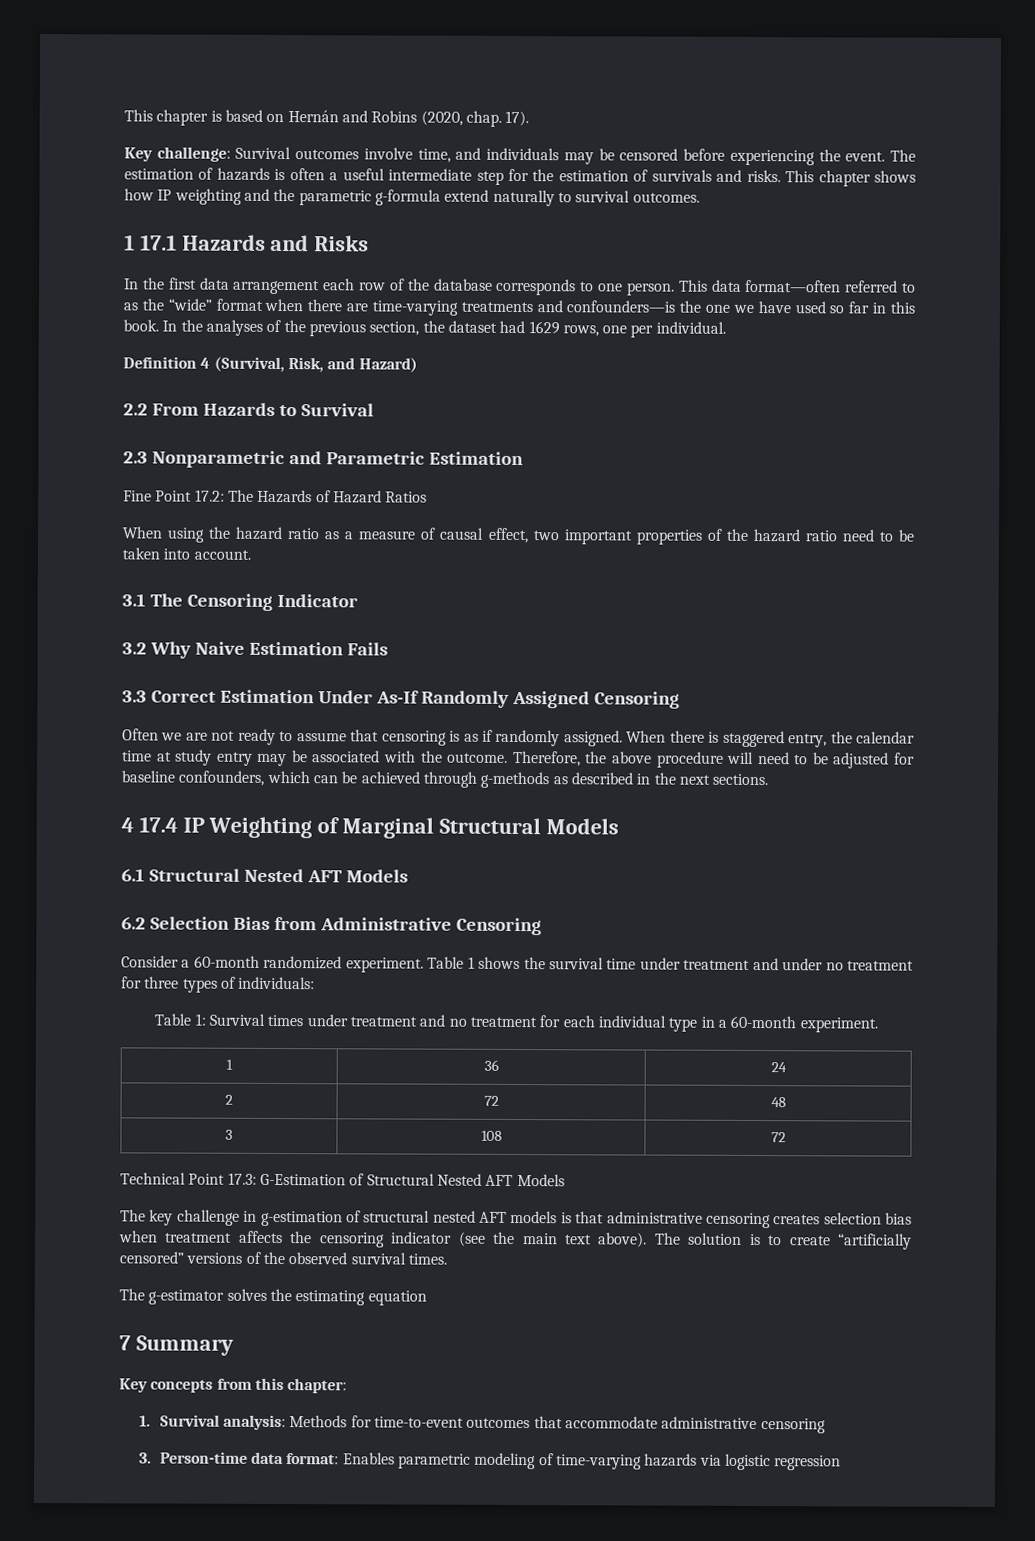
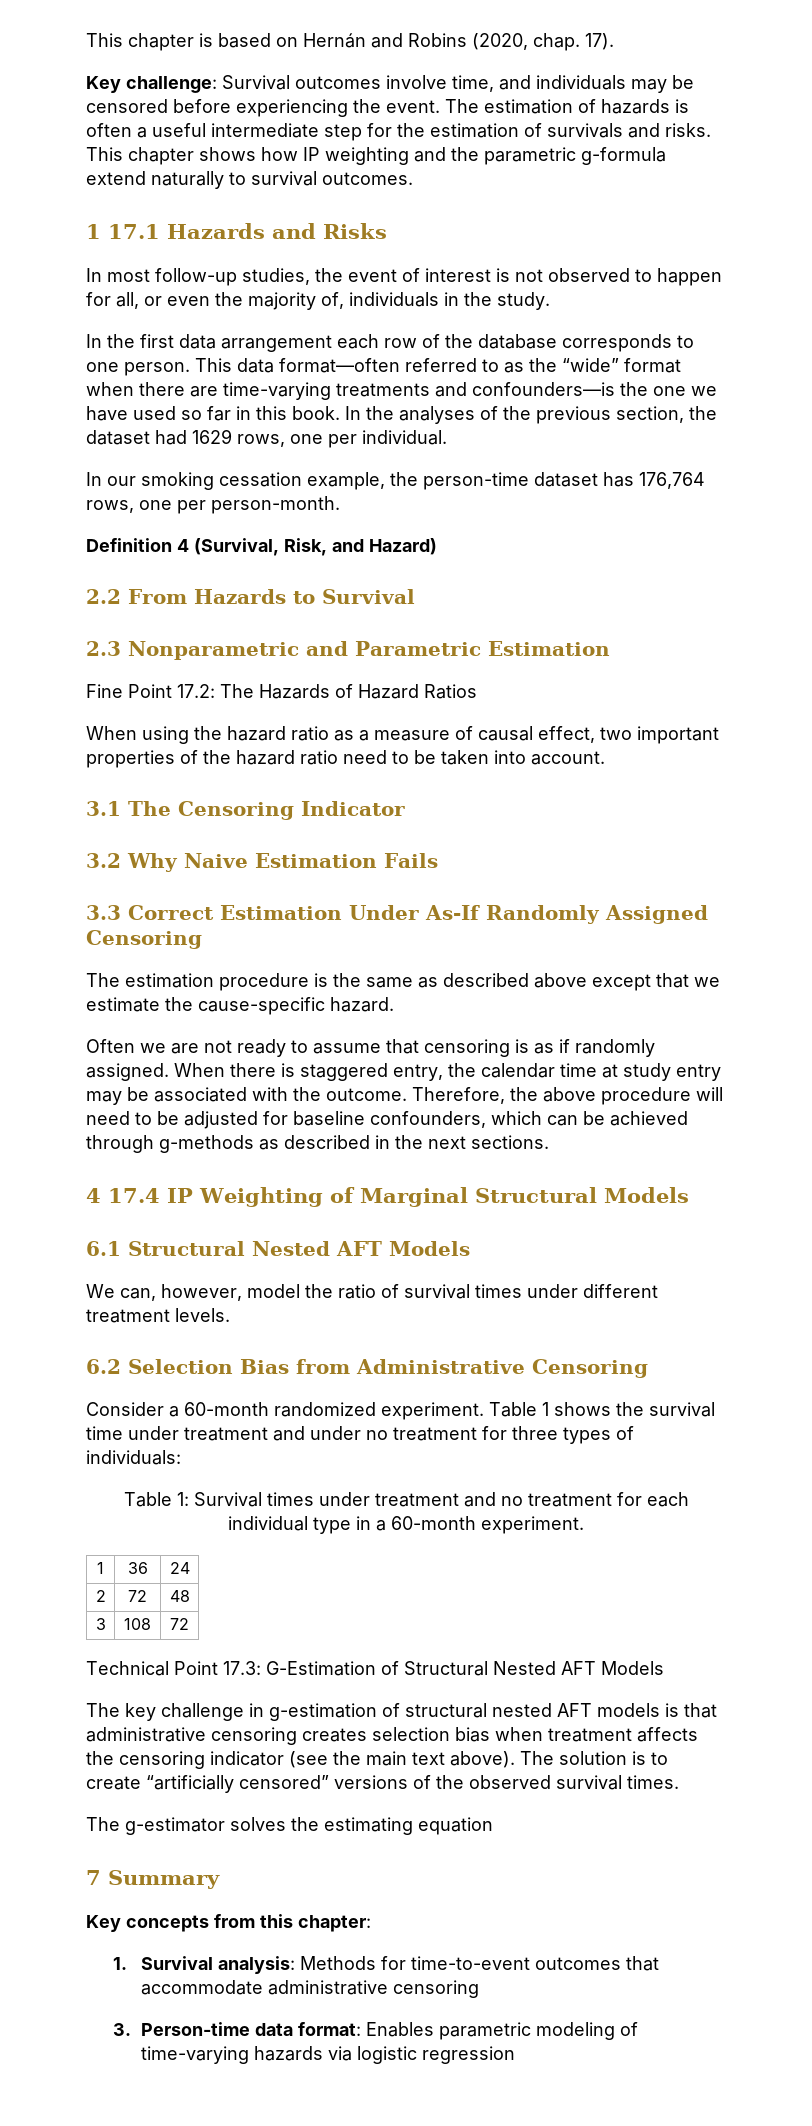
(370, 243) none -> [86,268,722,286] [86,292,550,310] // In most follow-up studies, the event of interest is not observed to happen for all, or even the majority of, individuals in the study.
(726, 327) none -> [86,472,705,490] [86,496,340,514] // In our smoking cessation example, the person-time dataset has 176,764 rows, one per person-month.
(680, 700) none -> [86,973,720,991] [86,997,394,1015] // The estimation procedure is the same as described above except that we estimate the cause-specific hazard.
(408, 876) none -> [86,1284,658,1301] [86,1308,230,1323] // We can, however, model the ratio of survival times under different treatment levels.

